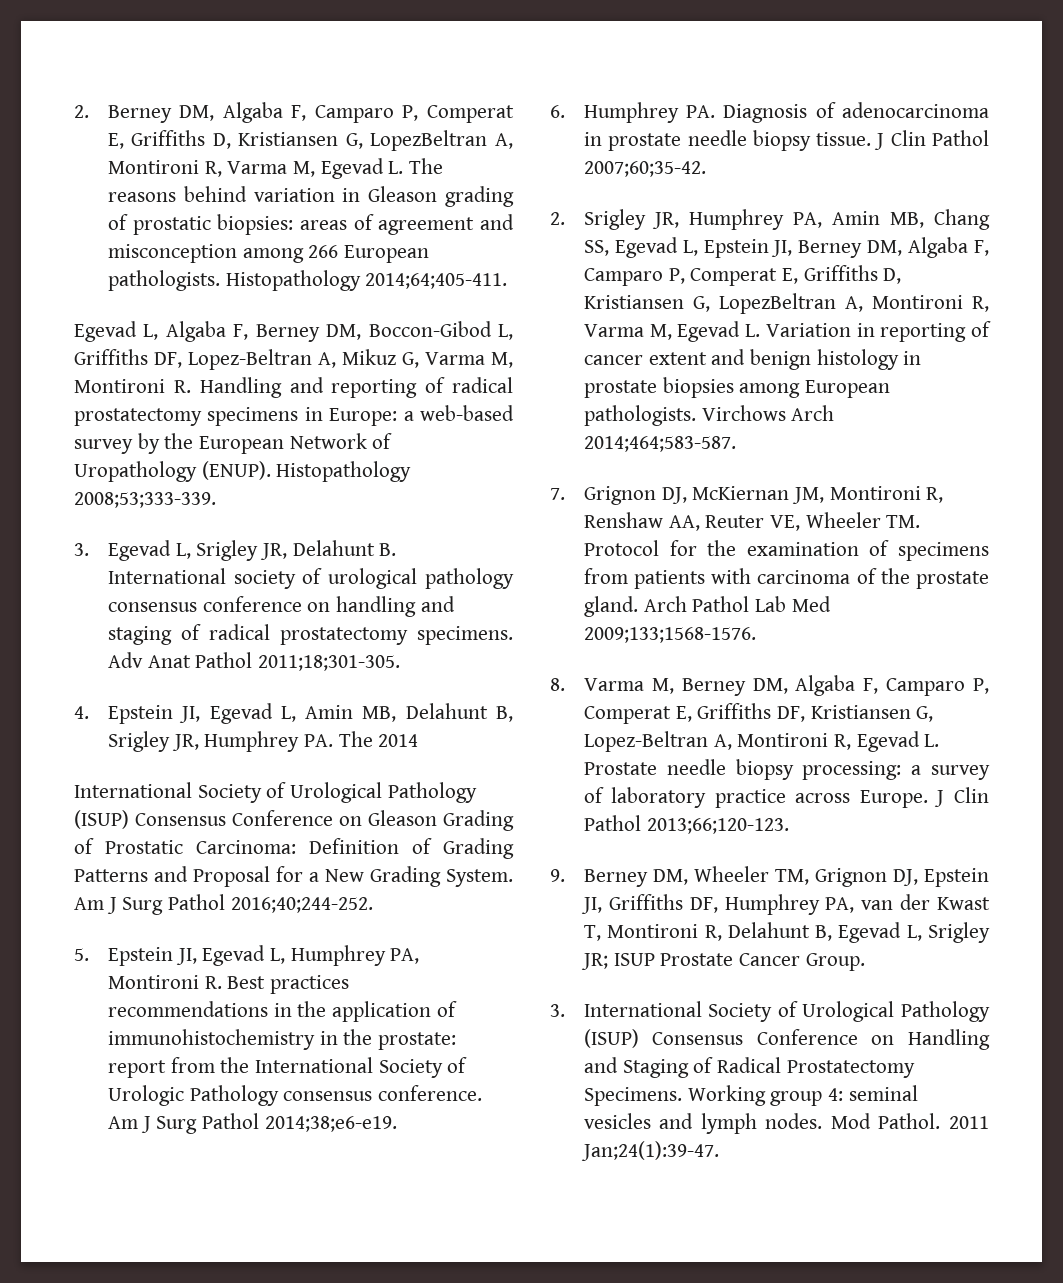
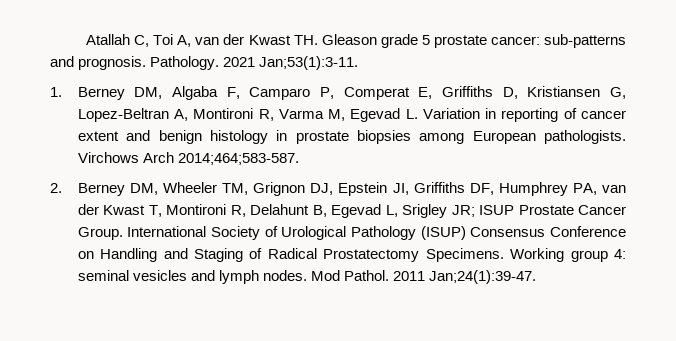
[74,105,89,118] 2. -> [86,34,626,48] [50,56,359,70] [50,87,62,97] Atallah C, Toi A, van der Kwast TH. Gleason grade 5 prostate cancer: sub-patterns and prognosis. Pathology. 2021 Jan;53(1):3-11. // 1.
[370,130,513,151] [107,158,443,179] [107,186,514,207] [107,214,514,235] [107,244,429,263] [107,270,508,291] [74,321,513,342] [74,349,513,370] [74,377,513,398] [74,405,514,426] [74,433,393,454] [74,461,412,482] [74,492,216,508] [74,540,397,561] [107,568,514,589] [107,596,455,617] [107,624,513,645] [107,652,400,671] [74,703,513,724] [107,731,419,752] [74,782,477,803] [74,810,514,831] [74,838,514,859] [74,866,513,887] [74,894,373,915] [74,945,420,966] [107,975,349,994] [107,1001,457,1022] [107,1029,456,1050] [107,1057,468,1078] [107,1085,482,1106] [107,1113,397,1134] [550,102,989,123] [583,130,989,151] [583,161,706,177] [550,209,990,230] [583,237,989,258] [583,265,902,286] [583,293,836,314] LopezBeltran A, Montironi R, Varma M, Egevad L. The reasons behind variation in Gleason grading of prostatic biopsies: areas of agreement and misconception among 266 European pathologists. Histopathology 2014;64;405-411. // Egevad L, Algaba F, Berney DM, Boccon-Gibod L, Griffiths DF, Lopez-Beltran A, Mikuz G, Varma M, Montironi R. Handling and reporting of radical prostatectomy specimens in Europe: a web-based survey by the European Network of Uropathology (ENUP). Histopathology 2008;53;333-339. // 3. Egevad L, Srigley JR, Delahunt B. International society of urological pathology consensus conference on handling and staging of radical prostatectomy specimens. Adv Anat Pathol 2011;18;301-305. // 4. Epstein JI, Egevad L, Amin MB, Delahunt B, Srigley JR, Humphrey PA. The 2014 // International Society of Urological Pathology (ISUP) Consensus Conference on Gleason Grading of Prostatic Carcinoma: Definition of Grading Patterns and Proposal for a New Grading System. Am J Surg Pathol 2016;40;244-252. // 5. Epstein JI, Egevad L, Humphrey PA, Montironi R. Best practices recommendations in the application of immunohistochemistry in the prostate: report from the International Society of Urologic Pathology consensus conference. Am J Surg Pathol 2014;38;e6-e19. // 6. Humphrey PA. Diagnosis of adenocarcinoma in prostate needle biopsy tissue. J Clin Pathol 2007;60;35-42. // 2. Srigley JR, Humphrey PA, Amin MB, Chang SS, Egevad L, Epstein JI, Berney DM, Algaba F, Camparo P, Comperat E, Griffiths D, Kristiansen G, LopezBeltran -> [77,108,169,122] Lopez-Beltran
[550,486,944,505] [583,512,921,531] [583,540,989,561] [583,568,989,589] [583,596,831,617] [583,627,756,643] [550,675,989,696] [583,703,934,724] [583,731,940,752] [583,759,990,780] [583,787,989,808] [583,815,789,834] [550,869,565,882] 7. Grignon DJ, McKiernan JM, Montironi R, Renshaw AA, Reuter VE, Wheeler TM. Protocol for the examination of specimens from patients with carcinoma of the prostate gland. Arch Pathol Lab Med 2009;133;1568-1576. // 8. Varma M, Berney DM, Algaba F, Camparo P, Comperat E, Griffiths DF, Kristiansen G, Lopez-Beltran A, Montironi R, Egevad L. Prostate needle biopsy processing: a survey of laboratory practice across Europe. J Clin Pathol 2013;66;120-123. // 9. -> [50,183,62,193] 2.
[550,1004,565,1017] // 3. -> (123, 233) none

